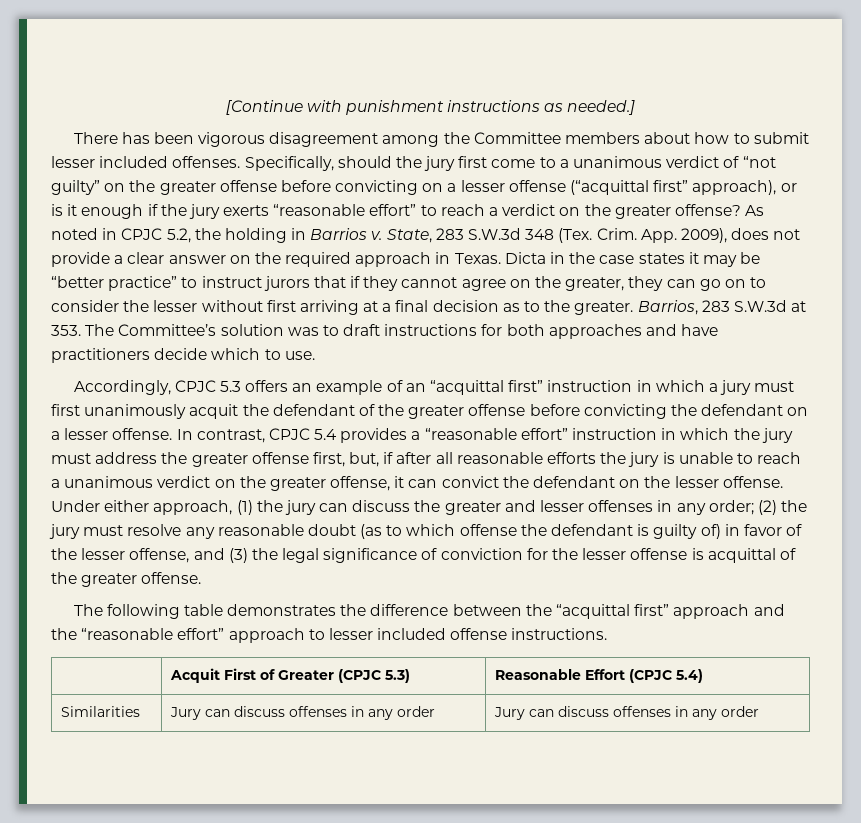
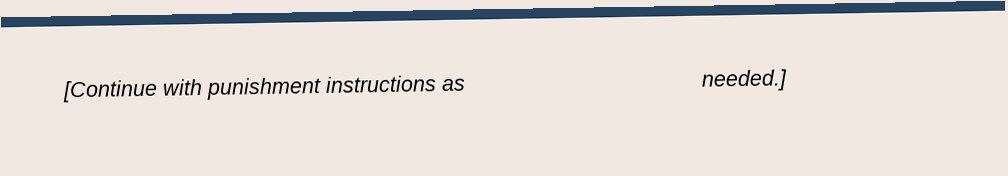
[73,132,809,147] [51,156,776,171] [51,180,797,195] [51,204,765,219] [51,228,801,243] [51,252,761,267] [51,276,767,291] [51,300,807,315] [51,324,719,339] [51,348,315,363] [73,380,795,395] [51,404,809,419] [51,428,793,443] [51,452,802,467] [51,476,783,491] [51,500,808,515] [49,524,803,539] [51,548,796,563] [51,572,202,587] [73,604,785,619] [51,628,608,643] [169,668,410,683] [494,669,703,683] [60,706,140,717] [169,706,435,720] [493,706,759,720] // There has been vigorous disagreement among the Committee members about how to submit lesser included offenses. Specifically, should the jury first come to a unanimous verdict of “not guilty” on the greater offense before convicting on a lesser offense (“acquittal first” approach), or is it enough if the jury exerts “reasonable effort” to reach a verdict on the greater offense? As noted in CPJC 5.2, the holding in Barrios v. State, 283 S.W.3d 348 (Tex. Crim. App. 2009), does not provide a clear answer on the required approach in Texas. Dicta in the case states it may be “better practice” to instruct jurors that if they cannot agree on the greater, they can go on to consider the lesser without first arriving at a final decision as to the greater. Barrios, 283 S.W.3d at 353. The Committee’s solution was to draft instructions for both approaches and have practitioners decide which to use. // Accordingly, CPJC 5.3 offers an example of an “acquittal first” instruction in which a jury must first unanimously acquit the defendant of the greater offense before convicting the defendant on a lesser offense. In contrast, CPJC 5.4 provides a “reasonable effort” instruction in which the jury must address the greater offense first, but, if after all reasonable efforts the jury is unable to reach a unanimous verdict on the greater offense, it can convict the defendant on the lesser offense. Under either approach, (1) the jury can discuss the greater and lesser offenses in any order; (2) the jury must resolve any reasonable doubt (as to which offense the defendant is guilty of) in favor of the lesser offense, and (3) the legal significance of conviction for the lesser offense is acquittal of the greater offense. // The following table demonstrates the difference between the “acquittal first” approach and the “reasonable effort” approach to lesser included offense instructions. // | Acquit First of Greater (CPJC 5.3) | Reasonable Effort (CPJC 5.4) // Similarities | Jury can discuss offenses in any order | Jury can discuss offenses in any order -> (788, 80) none

